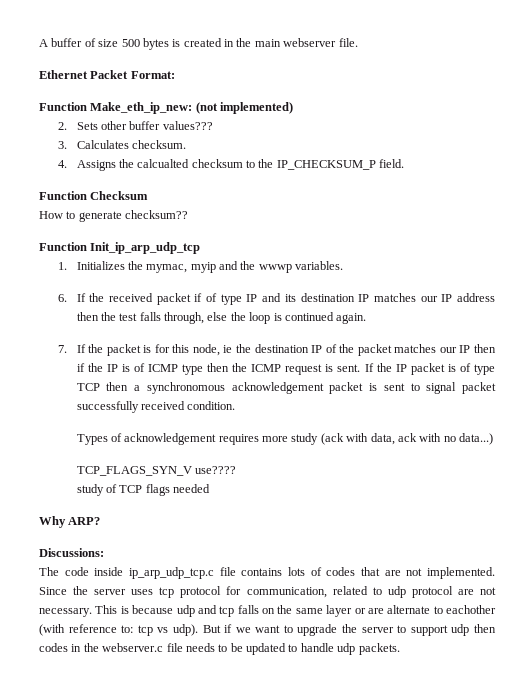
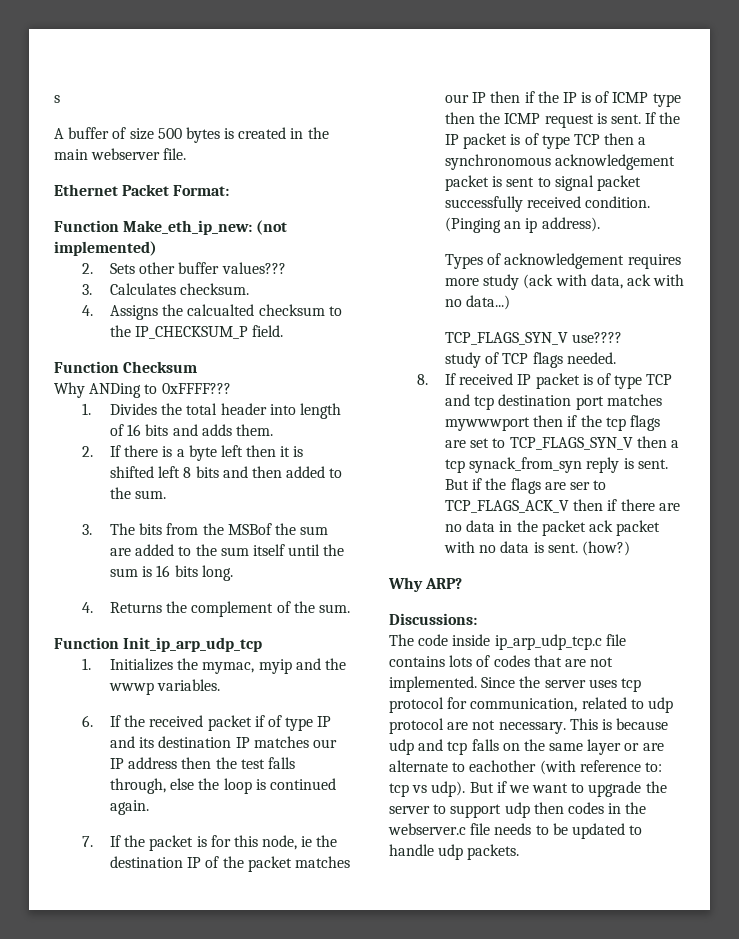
(39, 43) none -> [54,95,60,103] s //
[39,210,189,222] How to generate checksum?? -> [54,382,231,398] [81,403,341,419] [109,424,273,436] [81,445,304,461] [109,466,343,478] [109,487,167,499] [81,523,329,535] [109,544,345,556] [109,565,233,581] [81,601,350,617] Why ANDing to 0xFFFF??? // 1. Divides the total header into length of 16 bits and adds them. // 2. If there is a byte left then it is shifted left 8 bits and then added to the sum. // 3. The bits from the MSBof the sum are added to the sum itself until the sum is 16 bits long. // 4. Returns the complement of the sum.
(236, 405) none -> [444,217,600,233] (Pinging an ip address).
[173,484,211,493] needed -> [566,352,616,364] [416,373,673,389] [444,394,662,410] [444,415,660,431] [444,436,679,450] [444,457,668,473] [444,478,607,494] [444,499,680,513] [444,520,661,536] [443,541,630,556] needed. // 8. If received IP packet is of type TCP and tcp destination port matches mywwwport then if the tcp flags are set to TCP_FLAGS_SYN_V then a tcp synack_from_syn reply is sent. But if the flags are ser to TCP_FLAGS_ACK_V then if there are no data in the packet ack packet with no data is sent. (how?)

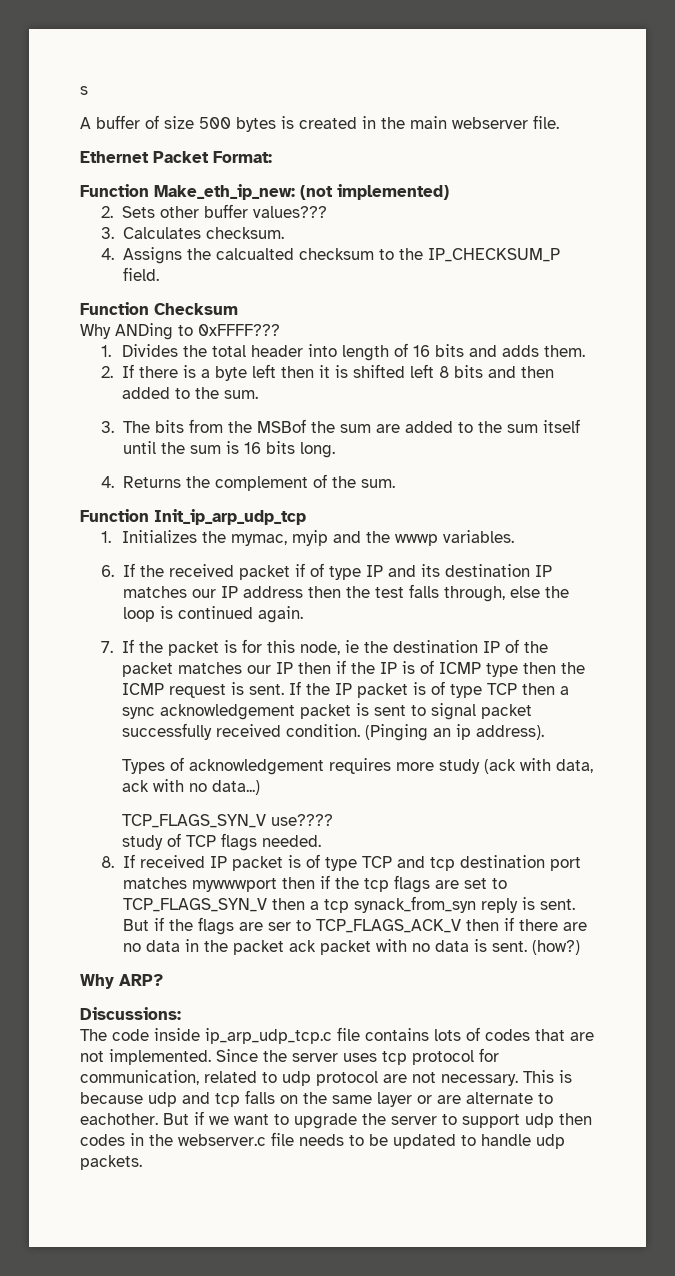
[444,154,551,170] synchronomous -> [122,707,156,719] sync
[469,760,662,775] [389,781,466,797] eachother (with reference to: tcp vs udp). -> [80,1113,158,1125] eachother.

